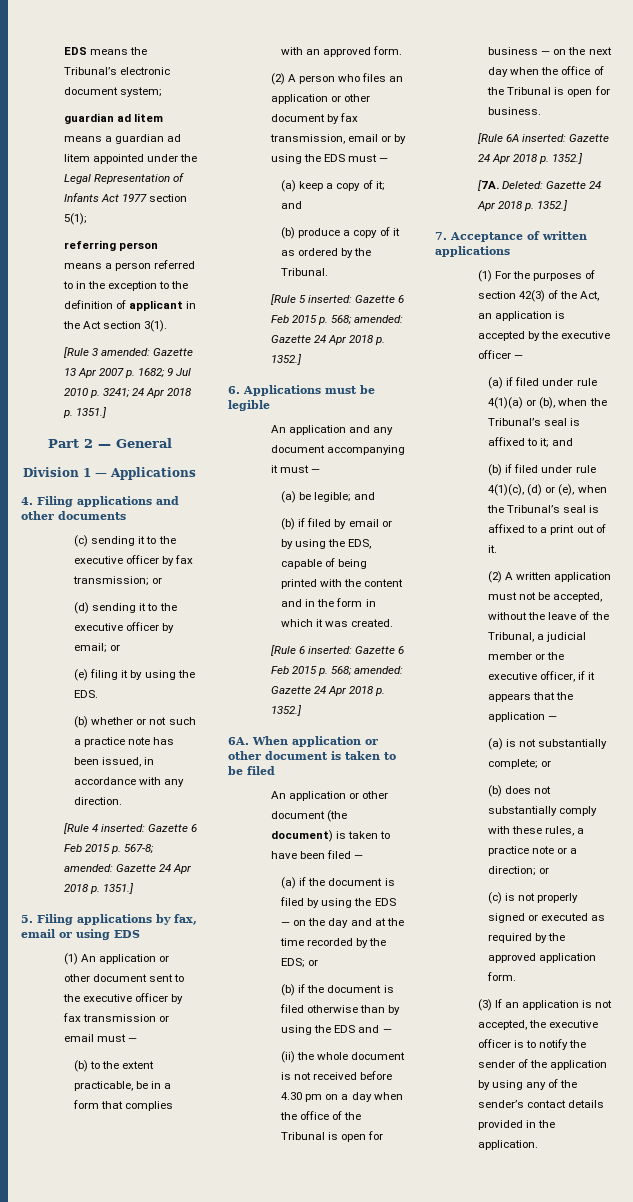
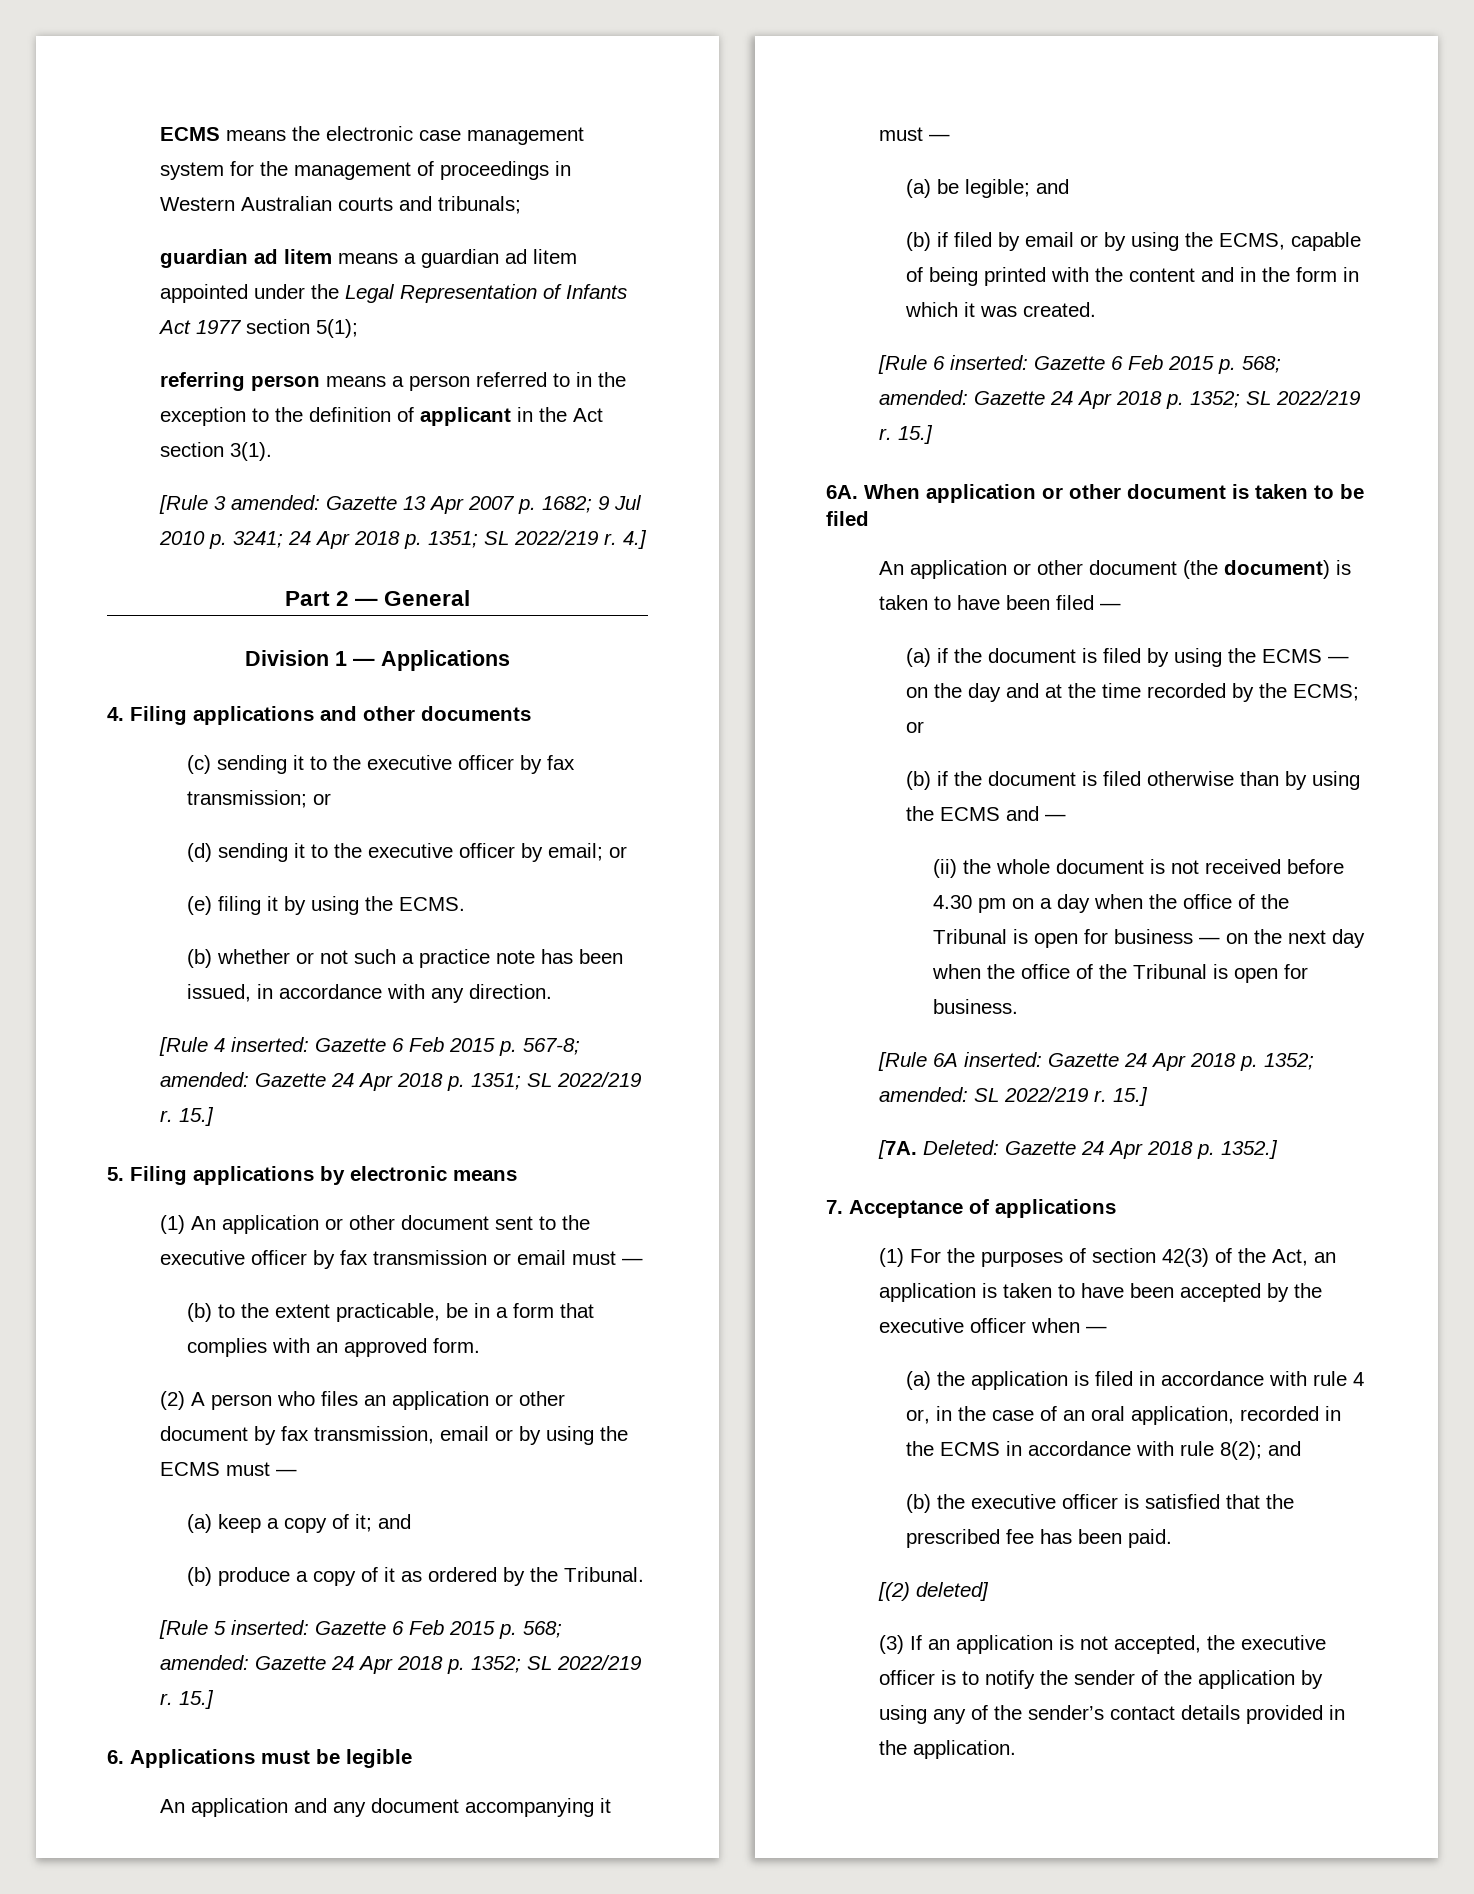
[63,47,87,55] EDS -> [160,127,221,141] ECMS
[63,67,170,75] [63,87,162,97] Tribunal’s electronic document system; -> [326,126,585,145] [160,161,572,180] [160,196,522,214] electronic case management system for the management of proceedings in Western Australian courts and tribunals;
[75,407,107,418] 1351.] -> [428,530,648,549] 1351; SL 2022/219 r. 4.]
[74,690,99,698] EDS. -> [398,897,465,911] ECMS.
[102,883,134,894] 1351.] -> [471,1072,642,1090] [160,1107,215,1126] 1351; SL 2022/219 r. 15.]
[174,914,197,925] [21,929,140,940] fax, email or using EDS -> [350,1166,517,1181] electronic means
[323,154,345,162] EDS -> [160,1462,221,1476] ECMS
[270,354,302,365] 1352.] -> [471,1655,642,1673] [160,1690,215,1709] 1352; SL 2022/219 r. 15.]
[348,539,372,549] EDS, -> [1218,233,1285,250] ECMS,
[270,705,302,716] 1352.] -> [1190,390,1361,408] [879,425,934,444] 1352; SL 2022/219 r. 15.]
[374,898,396,906] EDS -> [1261,649,1322,663] ECMS
[281,958,306,968] EDS; -> [1292,684,1359,701] ECMS;
[334,1025,356,1033] EDS -> [939,807,1000,821] ECMS
[552,153,584,164] 1352.] -> [1264,1053,1315,1070] [879,1087,1149,1106] 1352; amended: SL 2022/219 r. 15.]
[542,231,587,240] written -> (989, 1206) none
(565, 315) none -> [1003,1283,1175,1298] taken to have been
[513,355,523,359] [488,377,597,389] [488,397,607,409] [488,418,581,426] [488,437,574,448] [488,464,596,476] [488,484,607,496] [487,505,600,513] [488,524,606,535] [488,545,498,553] [488,571,612,583] [488,592,603,602] [488,611,609,620] [488,632,587,642] [488,652,565,660] [488,671,596,682] [488,692,574,702] [488,712,558,722] [488,738,608,750] [488,759,552,769] [488,785,552,797] [488,806,598,816] [488,826,585,836] [488,846,578,856] [488,866,550,876] [488,892,579,904] [488,913,606,923] [488,933,566,943] [488,953,597,963] [487,972,517,981] — // (a) if filed under rule 4(1)(a) or (b), when the Tribunal’s seal is affixed to it; and // (b) if filed under rule 4(1)(c), (d) or (e), when the Tribunal’s seal is affixed to a print out of it. // (2) A written application must not be accepted, without the leave of the Tribunal, a judicial member or the executive officer, if it appears that the application — // (a) is not substantially complete; or // (b) does not substantially comply with these rules, a practice note or a direction; or // (c) is not properly signed or executed as required by the approved application form. -> [1031,1318,1108,1333] [905,1371,1364,1390] [905,1406,1341,1425] [905,1441,1301,1460] [905,1494,1294,1513] [905,1529,1172,1548] [878,1582,990,1601] when — // (a) the application is filed in accordance with rule 4 or, in the case of an oral application, recorded in the ECMS in accordance with rule 8(2); and // (b) the executive officer is satisfied that the prescribed fee has been paid. // [(2) deleted]

